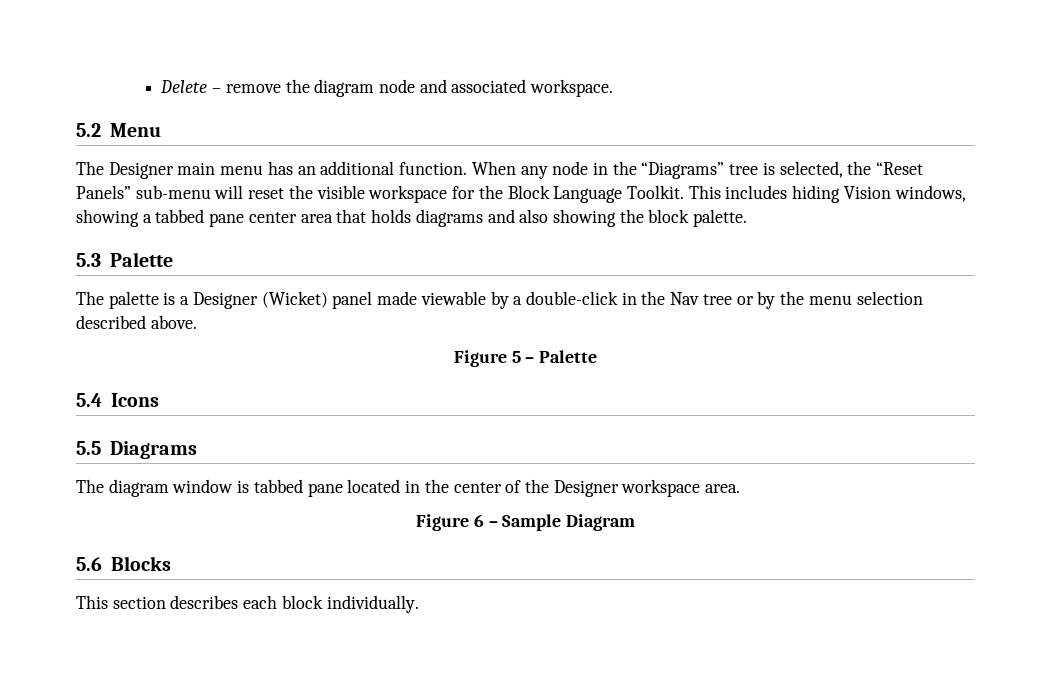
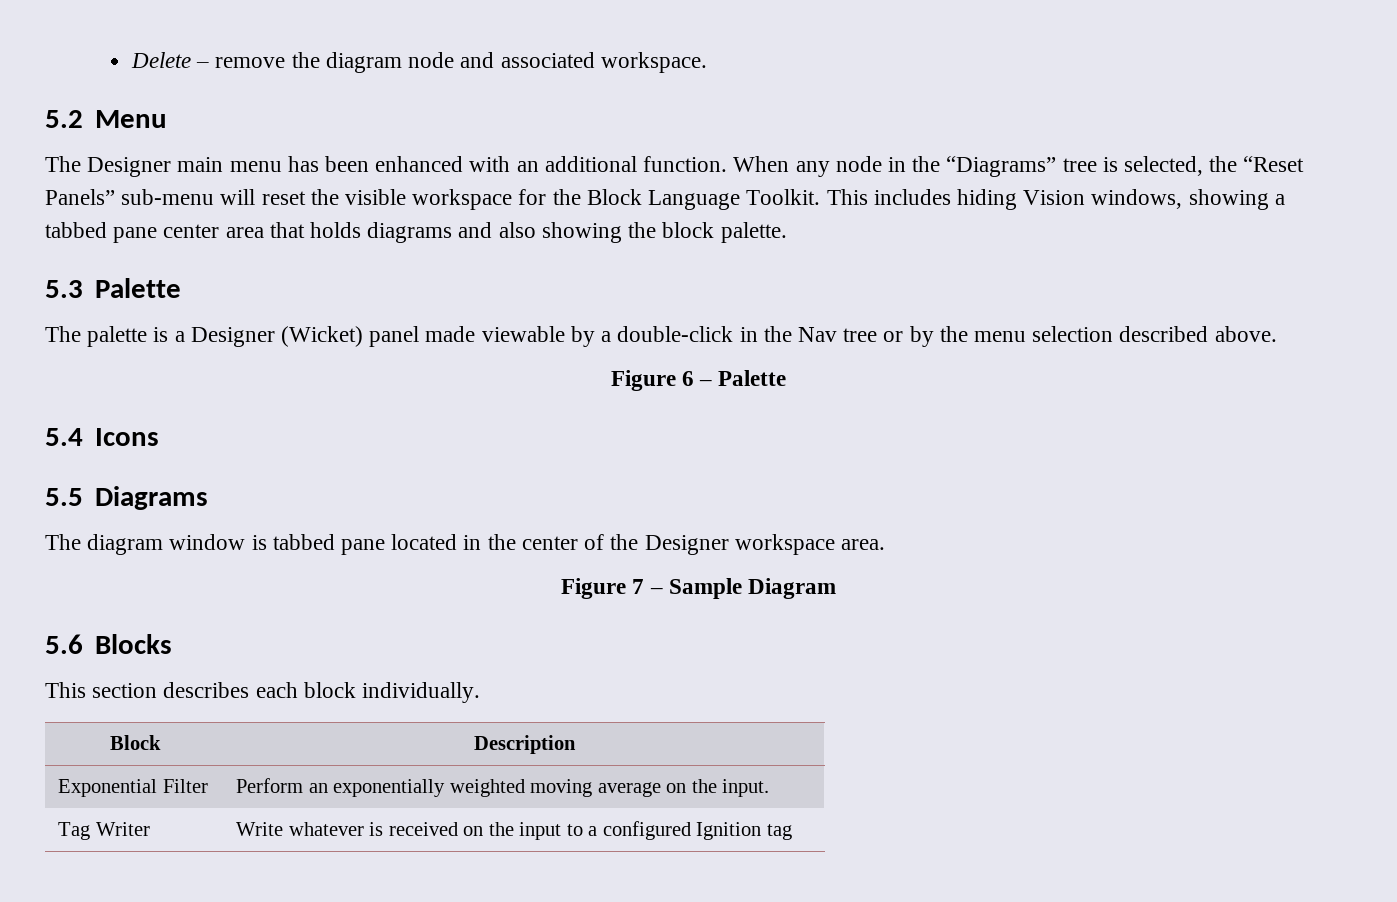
(293, 168) none -> [325,156,511,172] been enhanced with
[511,351,521,363] 5 -> [681,371,694,386] 6
[473,514,484,527] 6 -> [632,579,645,594] 7
(419, 604) none -> [109,735,161,750] [473,735,576,754] [58,779,208,797] [236,778,770,797] [58,822,150,840] [236,821,792,840] // Block | Description // Exponential Filter | Perform an exponentially weighted moving average on the input. // Tag Writer | Write whatever is received on the input to a configured Ignition tag

